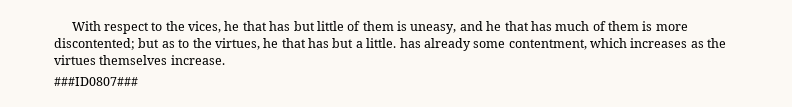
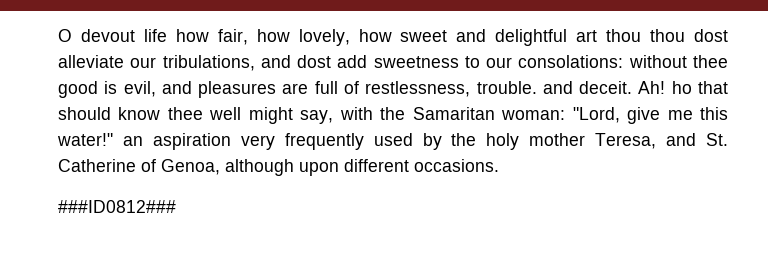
[71,21,688,34] [54,38,727,51] [54,55,225,65] [54,77,138,86] With respect to the vices, he that has but little of them is uneasy, and he that has much of them is more discontented; but as to the virtues, he that has but a little. has already some contentment, which increases as the virtues themselves increase. // ###ID0807### -> [58,29,729,46] [58,55,728,71] [58,81,729,98] [58,107,728,124] [57,133,728,150] [58,159,499,176] [58,200,176,213] O devout life how fair, how lovely, how sweet and delightful art thou thou dost alleviate our tribulations, and dost add sweetness to our consolations: without thee good is evil, and pleasures are full of restlessness, trouble. and deceit. Ah! ho that should know thee well might say, with the Samaritan woman: "Lord, give me this water!" an aspiration very frequently used by the holy mother Teresa, and St. Catherine of Genoa, although upon different occasions. // ###ID0812###

